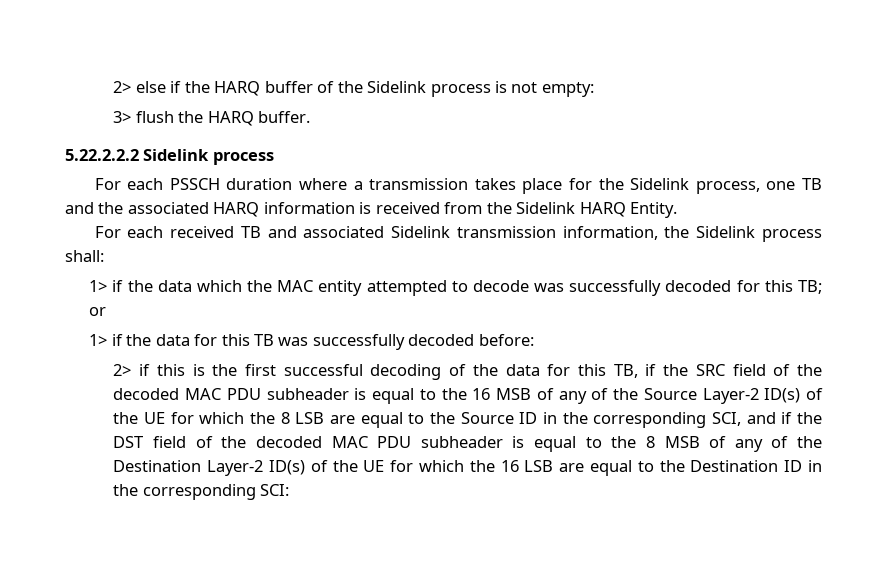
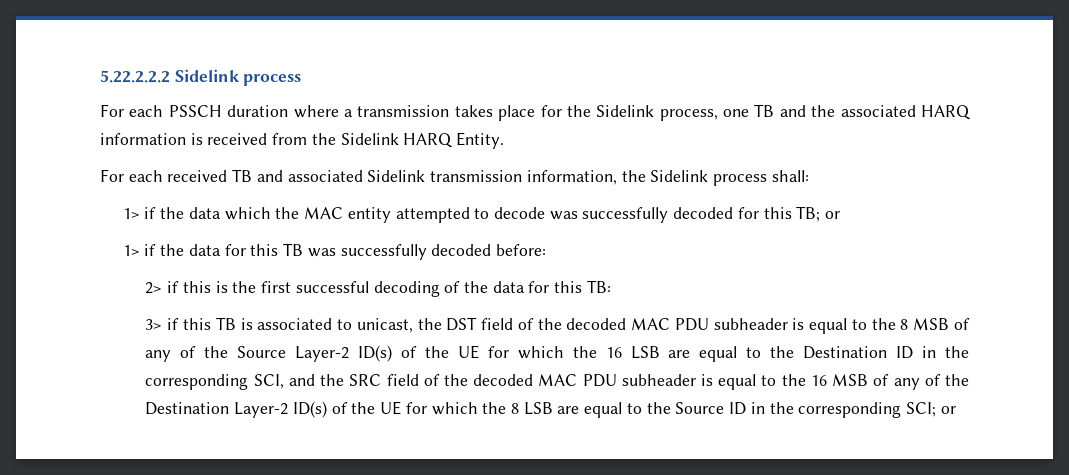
[113,81,594,97] [113,111,311,126] 2> else if the HARQ buffer of the Sidelink process is not empty: // 3> flush the HARQ buffer. // -> (100, 76) none
[613,364,657,378] TB, if -> [586,280,611,293] [145,317,970,334] [145,345,969,362] [145,374,315,390] TB: // 3> if this TB is associated to unicast, the DST field of the decoded MAC PDU subheader is equal to the 8 MSB of any of the Source Layer-2 ID(s) of the UE for which the 16 LSB are equal to the Destination ID in the corresponding SCI, and
[643,388,697,400] Source -> [145,402,230,415] Destination
[712,412,823,426] [113,436,822,452] [113,460,822,476] [113,484,290,500] SCI, and if the DST field of the decoded MAC PDU subheader is equal to the 8 MSB of any of the Destination Layer-2 ID(s) of the UE for which the 16 LSB are equal to the Destination ID in the corresponding SCI: -> [905,402,956,417] SCI; or

